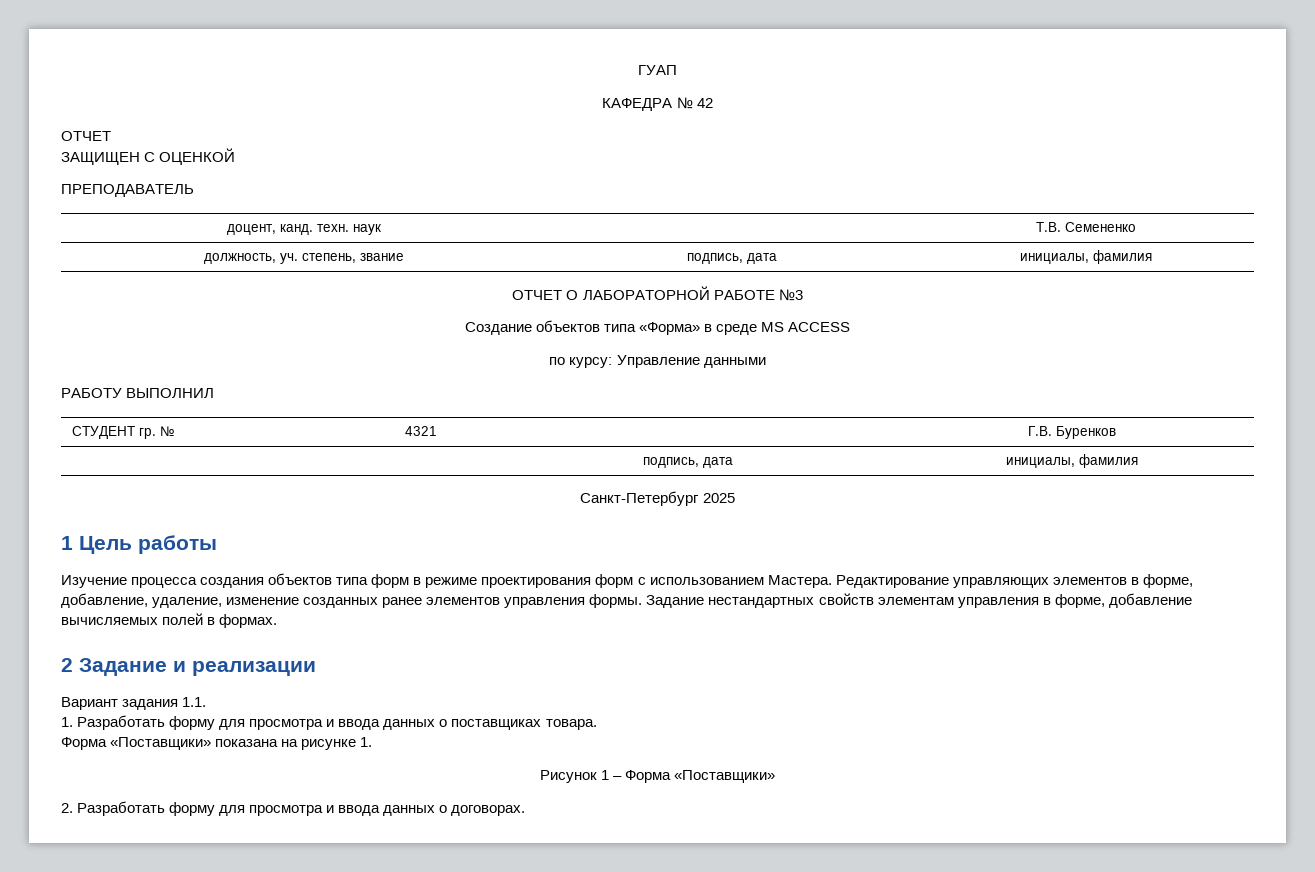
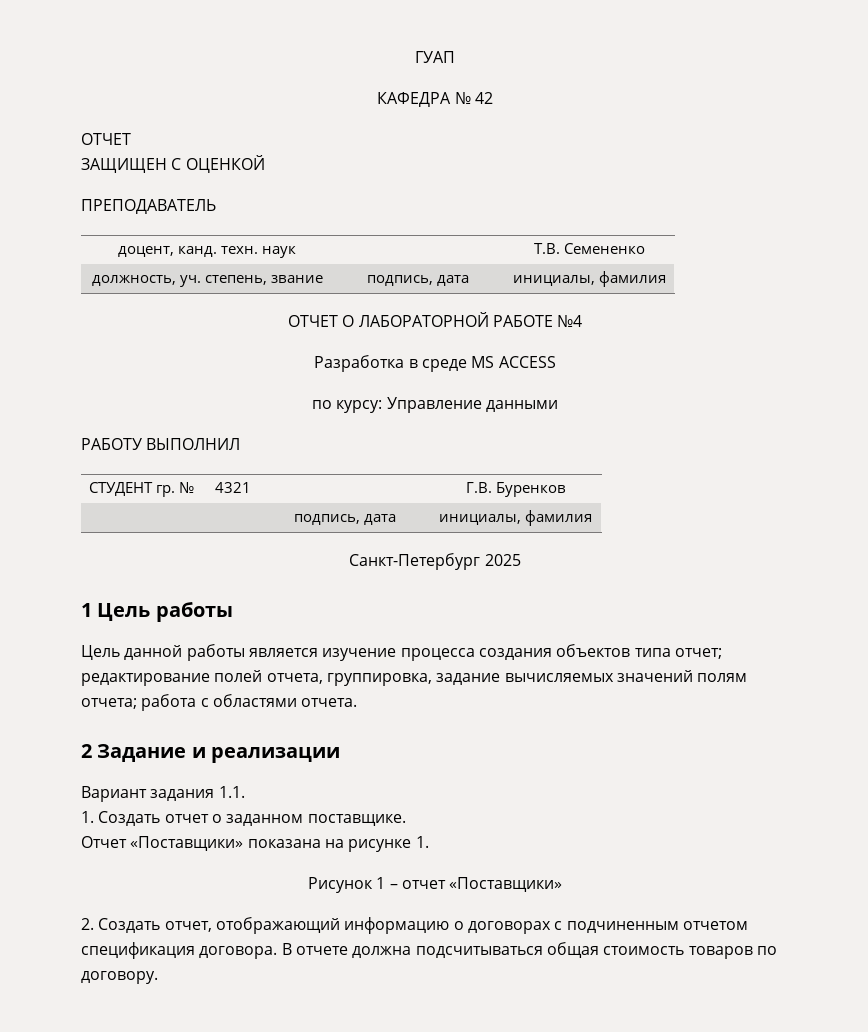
[778,289,803,301] [464,320,700,335] №3 // Создание объектов типа «Форма» -> [557,315,583,327] [314,355,405,372] №4 // Разработка
[61,573,1193,588] [61,593,1192,608] [61,613,278,628] Изучение процесса создания объектов типа форм в режиме проектирования форм с использованием Мастера. Редактирование управляющих элементов в форме, добавление, удаление, изменение созданных ранее элементов управления формы. Задание нестандартных свойств элементам управления в форме, добавление вычисляемых полей в формах. -> [81,644,722,661] [81,670,748,686] [81,694,358,711] Цель данной работы является изучение процесса создания объектов типа отчет; редактирование полей отчета, группировка, задание вычисляемых значений полям отчета; работа с областями отчета.
[77,715,597,730] [61,737,107,750] Разработать форму для просмотра и ввода данных о поставщиках товара. // Форма -> [98,811,406,826] [81,836,127,848] Создать отчет о заданном поставщике. // Отчет
[625,770,672,783] Форма -> [401,880,446,889] отчет
[77,801,526,816] Разработать форму для просмотра и ввода данных о договорах. -> [98,917,748,934] [81,942,777,959] [81,971,158,984] Создать отчет, отображающий информацию о договорах с подчиненным отчетом спецификация договора. В отчете должна подсчитываться общая стоимость товаров по договору.

